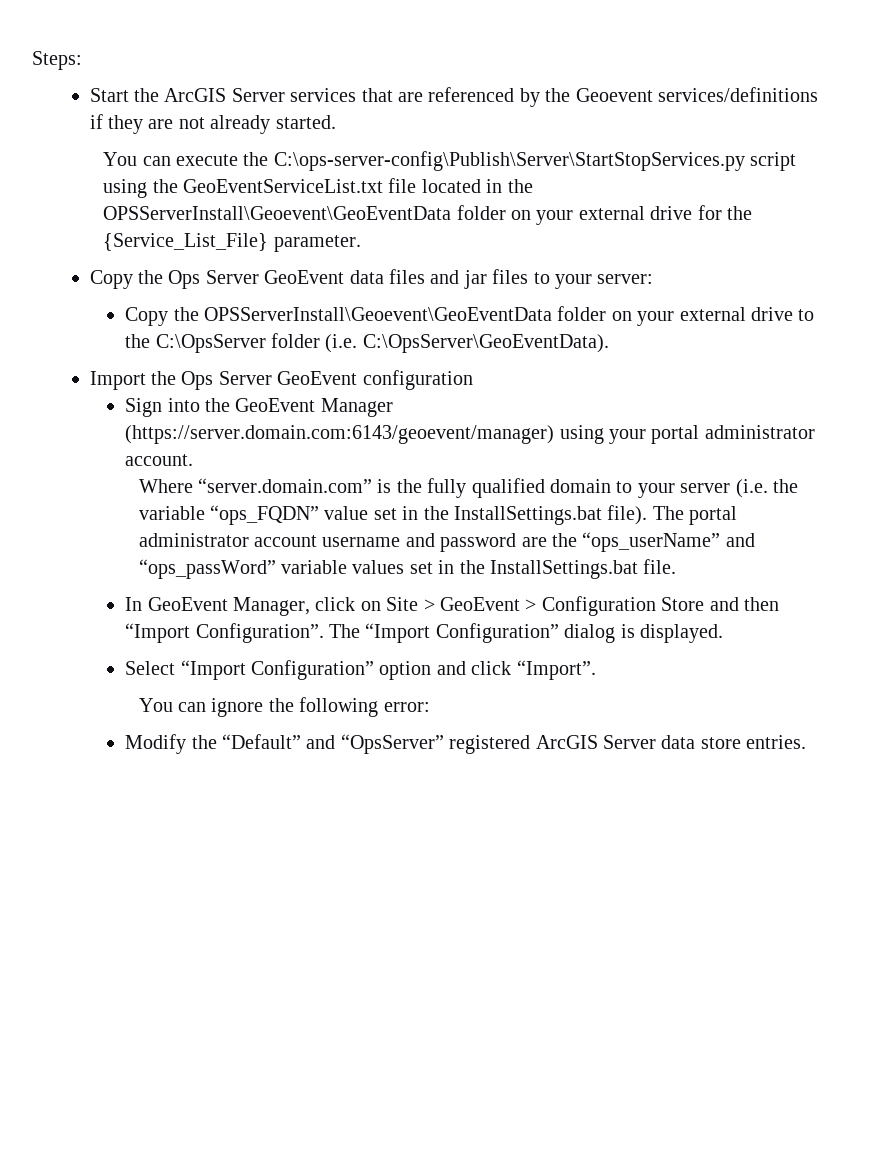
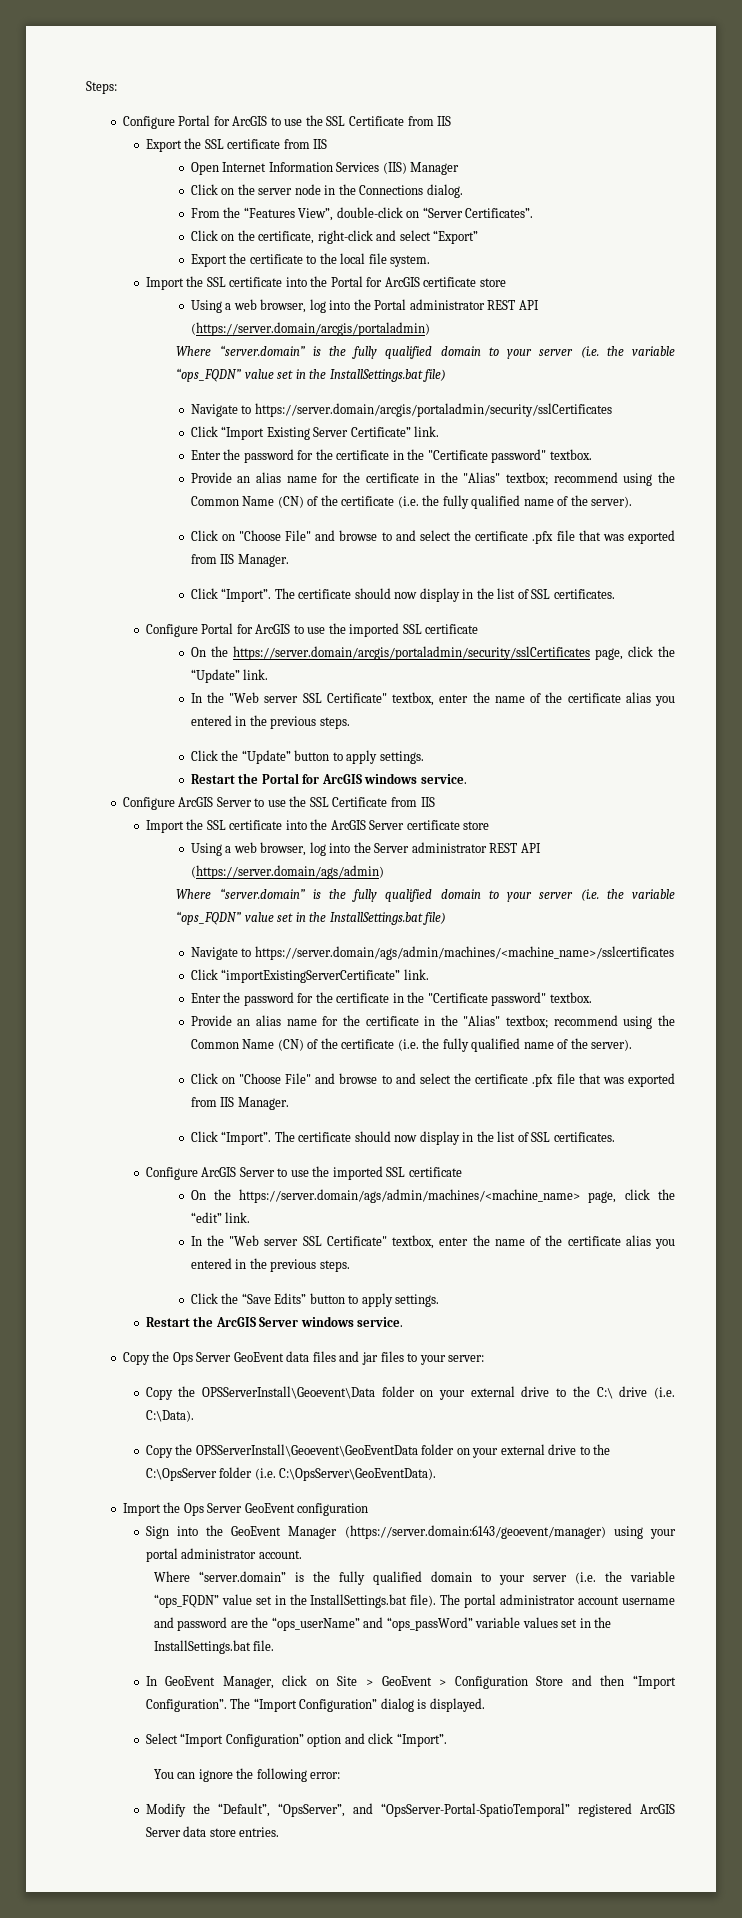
[89,87,818,107] [89,114,336,134] [103,151,797,171] [103,178,533,198] [103,205,752,225] [103,233,361,252] Start the ArcGIS Server services that are referenced by the Geoevent services/definitions if they are not already started. // You can execute the C:\ops-server-config\Publish\Server\StartStopServices.py script using the GeoEventServiceList.txt file located in the OPSServerInstall\Geoevent\GeoEventData folder on your external drive for the {Service_List_File} parameter. -> [122,115,452,129] [145,138,328,152] [190,162,460,175] [190,184,463,198] [190,207,534,221] [190,230,479,244] [190,253,431,267] [145,276,506,290] [190,299,539,313] [190,322,430,336] [176,345,676,359] [176,368,447,382] [190,403,612,417] [190,426,440,440] [190,449,592,463] [190,472,675,486] [190,495,633,509] [190,530,675,544] [190,554,289,567] [190,588,615,602] [145,623,479,637] [190,646,675,660] [190,669,269,683] [190,692,675,706] [190,715,350,729] [190,750,424,764] [190,773,467,784] [122,796,435,810] [145,819,490,833] [190,842,541,856] [190,865,384,879] [176,888,676,902] [176,911,447,925] [190,946,674,960] [190,969,429,983] [190,992,592,1006] [190,1015,675,1029] [190,1038,633,1052] [190,1073,675,1087] [190,1097,289,1110] [190,1131,615,1145] [145,1166,462,1180] [190,1189,675,1203] [190,1212,251,1223] [190,1235,675,1249] [190,1258,350,1272] [190,1293,440,1307] [145,1316,404,1327] Configure Portal for ArcGIS to use the SSL Certificate from IIS // Export the SSL certificate from IIS // Open Internet Information Services (IIS) Manager // Click on the server node in the Connections dialog. // From the “Features View”, double-click on “Server Certificates”. // Click on the certificate, right-click and select “Export” // Export the certificate to the local file system. // Import the SSL certificate into the Portal for ArcGIS certificate store // Using a web browser, log into the Portal administrator REST API (https://server.domain/arcgis/portaladmin) // Where “server.domain” is the fully qualified domain to your server (i.e. the variable “ops_FQDN” value set in the InstallSettings.bat file) // Navigate to https://server.domain/arcgis/portaladmin/security/sslCertificates // Click “Import Existing Server Certificate” link. // Enter the password for the certificate in the "Certificate password" textbox. // Provide an alias name for the certificate in the "Alias" textbox; recommend using the Common Name (CN) of the certificate (i.e. the fully qualified name of the server). // Click on "Choose File" and browse to and select the certificate .pfx file that was exported from IIS Manager. // Click “Import”. The certificate should now display in the list of SSL certificates. // Configure Portal for ArcGIS to use the imported SSL certificate // On the https://server.domain/arcgis/portaladmin/security/sslCertificates page, click the “Update” link. // In the "Web server SSL Certificate" textbox, enter the name of the certificate alias you entered in the previous steps. // Click the “Update” button to apply settings. // Restart the Portal for ArcGIS windows service. // Configure ArcGIS Server to use the SSL Certificate from IIS // Import the SSL certificate into the ArcGIS Server certificate store // Using a web browser, log into the Server administrator REST API (https://server.domain/ags/admin) // Where “server.domain” is the fully qualified domain to your server (i.e. the variable “ops_FQDN” value set in the InstallSettings.bat file) // Navigate to https://server.domain/ags/admin/machines/<machine_name>/sslcertificates // Click “importExistingServerCertificate” link. // Enter the password for the certificate in the "Certificate password" textbox. // Provide an alias name for the certificate in the "Alias" textbox; recommend using the Common Name (CN) of the certificate (i.e. the fully qualified name of the server). // Click on "Choose File" and browse to and select the certificate .pfx file that was exported from IIS Manager. // Click “Import”. The certificate should now display in the list of SSL certificates. // Configure ArcGIS Server to use the imported SSL certificate // On the https://server.domain/ags/admin/machines/<machine_name> page, click the “edit” link. // In the "Web server SSL Certificate" textbox, enter the name of the certificate alias you entered in the previous steps. // Click the “Save Edits” button to apply settings. // Restart the ArcGIS Server windows service.
(654, 279) none -> [145,1386,676,1400] [145,1410,194,1422] // Copy the OPSServerInstall\Geoevent\Data folder on your external drive to the C:\ drive (i.e. C:\Data).
[125,425,555,444] (https://server.domain.com:6143/geoevent/manager) -> [344,1525,606,1539] (https://server.domain:6143/geoevent/manager)
[198,478,373,493] “server.domain.com” -> [198,1571,286,1582] “server.domain”
[221,734,444,754] “Default” and “OpsServer” -> [217,1803,570,1817] “Default”, “OpsServer”, and “OpsServer-Portal-SpatioTemporal”

